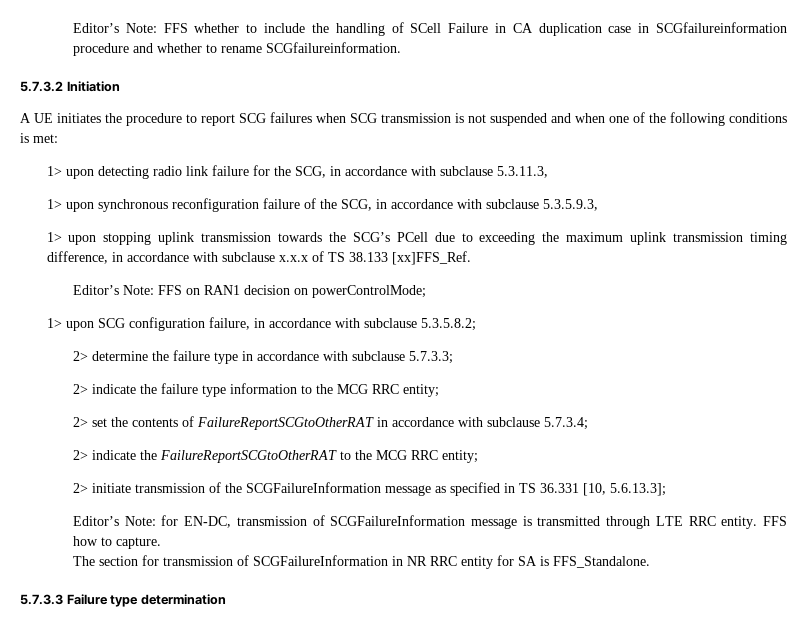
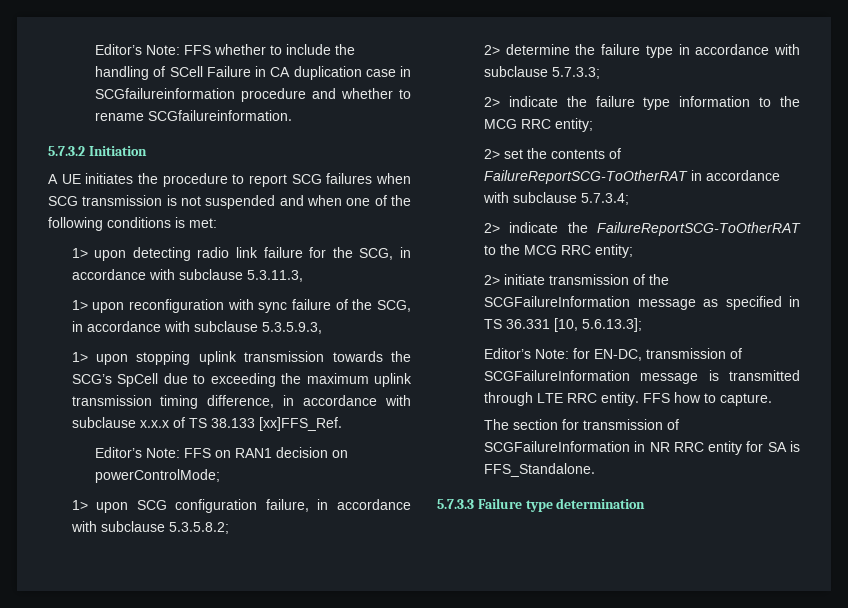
[97,198,259,212] synchronous reconfiguration -> [128,299,288,313] reconfiguration with sync
[396,232,428,242] PCell -> [117,373,159,387] SpCell
[197,417,375,430] FailureReportSCGtoOtherRAT -> [484,170,689,184] FailureReportSCG-ToOtherRAT
[160,450,338,463] FailureReportSCGtoOtherRAT -> [597,222,801,236] FailureReportSCG-ToOtherRAT

